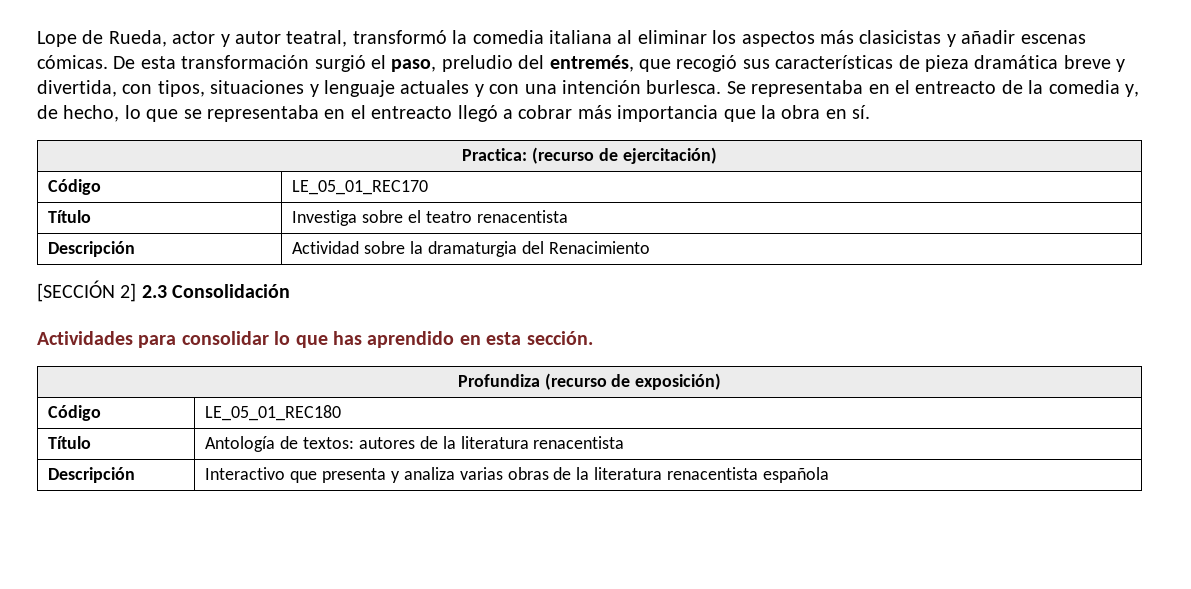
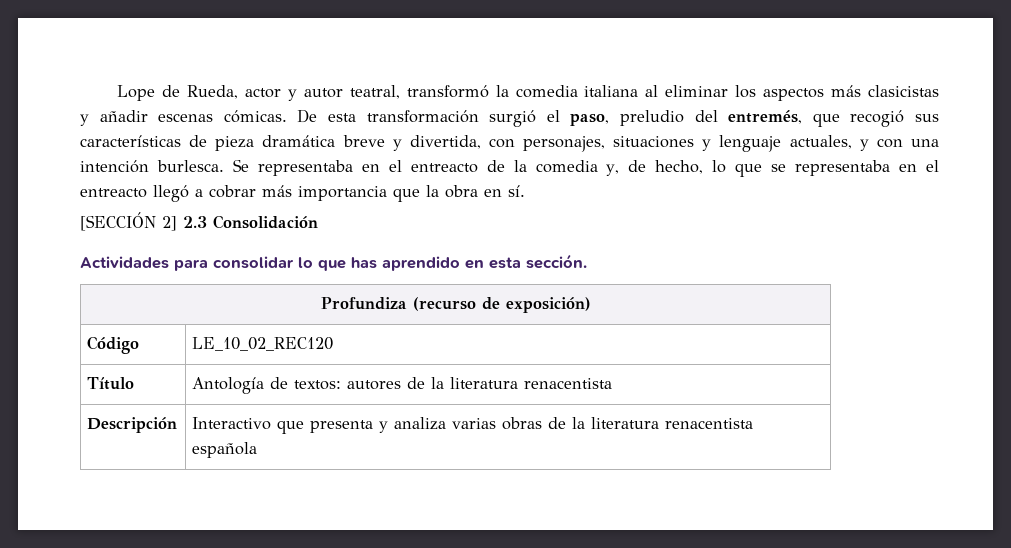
[157,80,205,97] tipos, -> [523,136,606,152] personajes,
[400,80,470,94] actuales -> [789,135,852,149] actuales,
[462,147,717,164] [48,179,102,195] [292,180,429,195] [48,210,92,223] [292,210,568,226] [48,241,136,257] [292,241,650,257] // Practica: (recurso de ejercitación) // Código | LE_05_01_REC170 // Título | Investiga sobre el teatro renacentista // Descripción | Actividad sobre la dramaturgia del Renacimiento -> (525, 191) none
[205,405,342,421] LE_05_01_REC180 -> [192,337,334,351] LE_10_02_REC120

